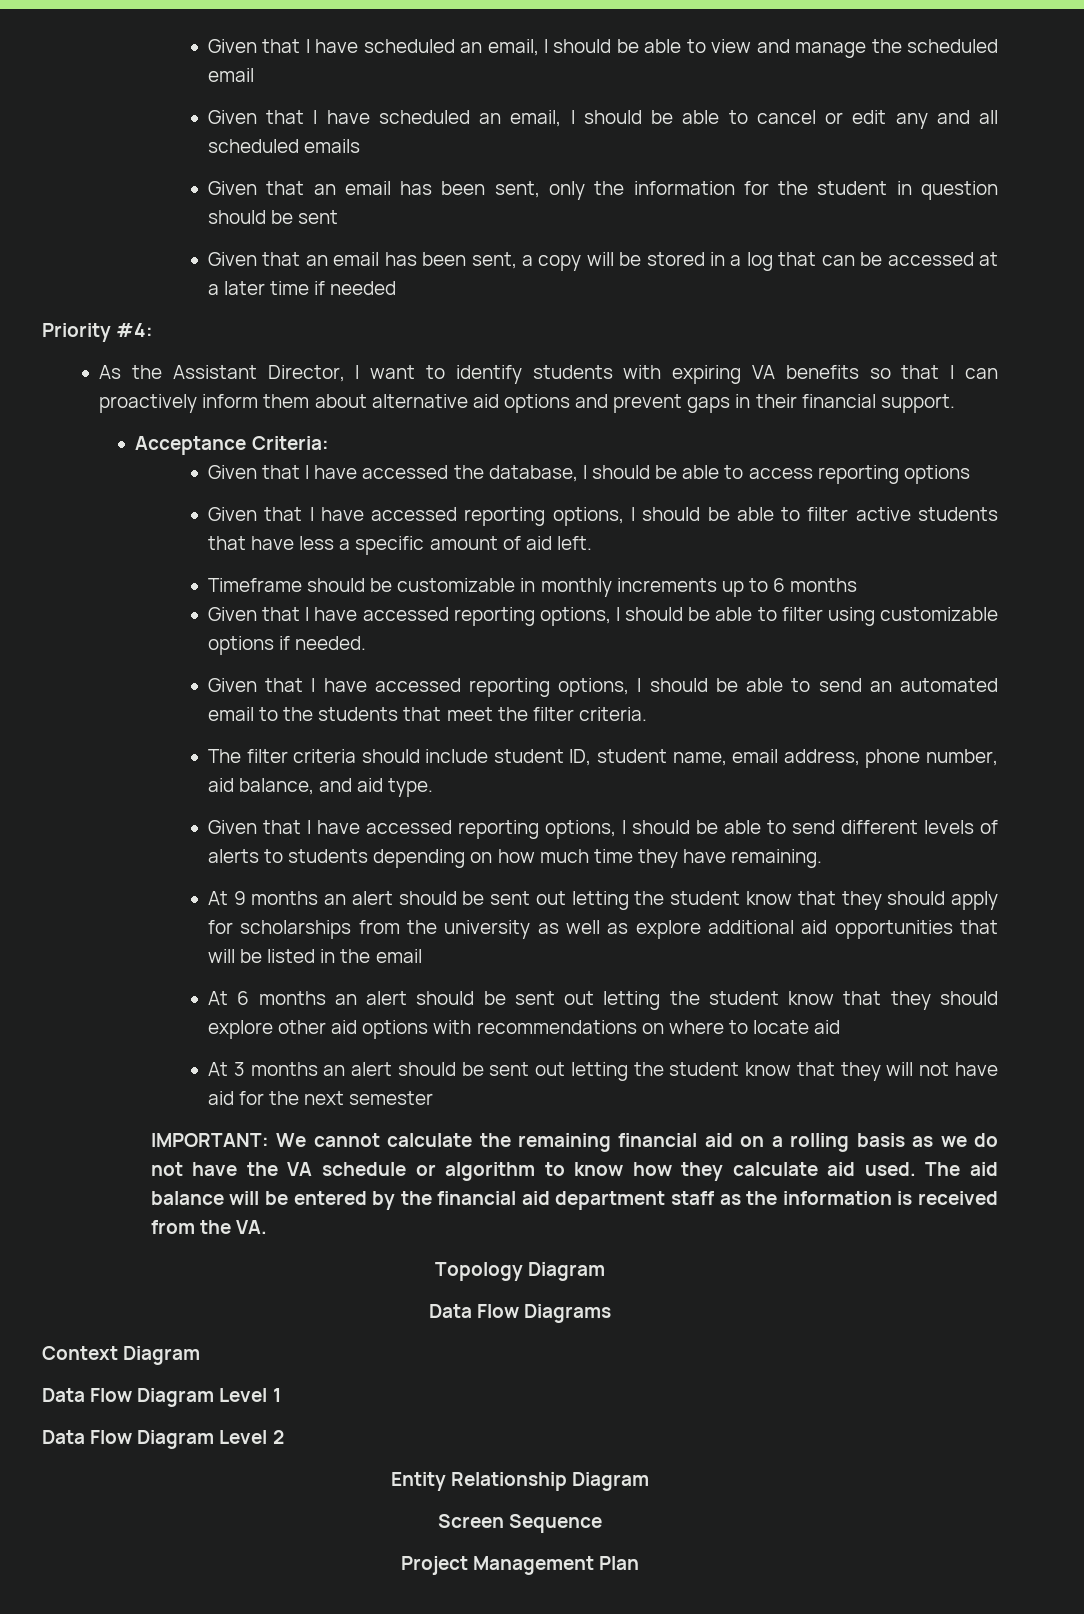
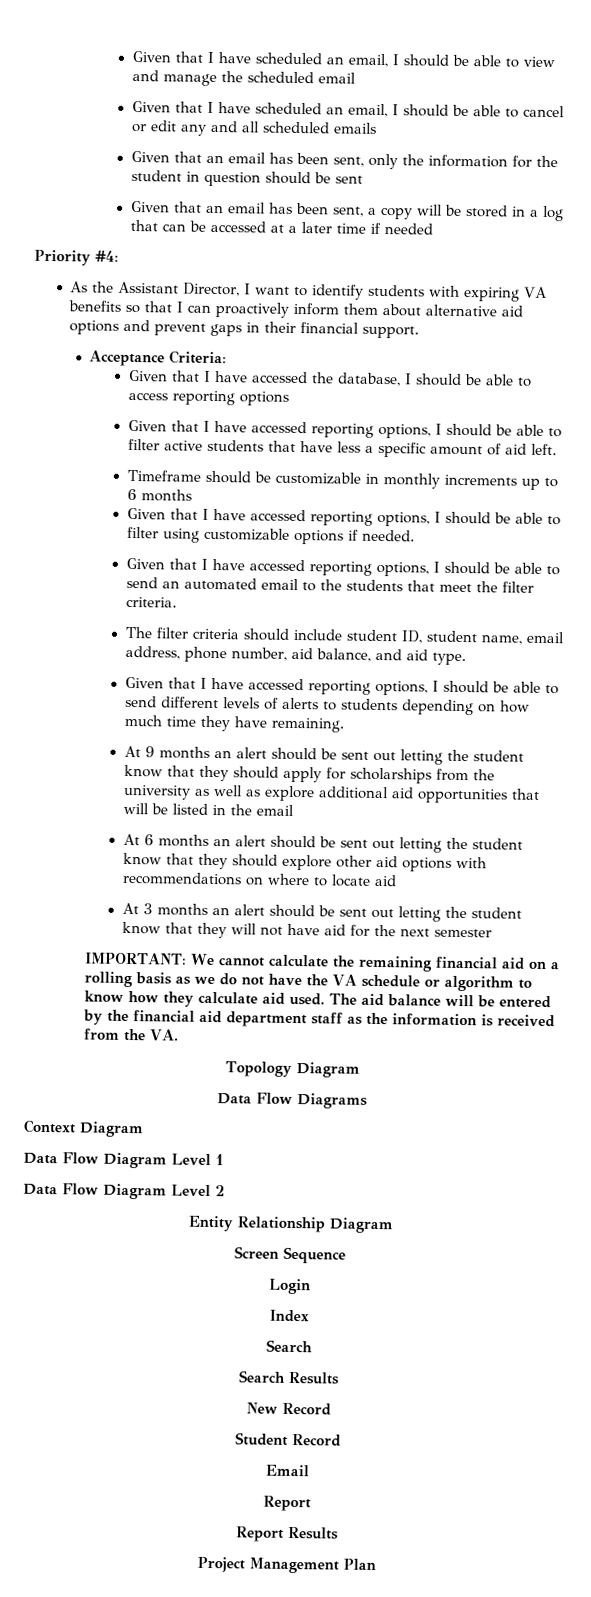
(603, 1523) none -> [269,1278,311,1295] [269,1309,309,1323] [266,1339,313,1353] [238,1370,340,1385] [245,1402,331,1416] [235,1432,341,1447] [265,1464,309,1477] [263,1495,311,1512] [236,1526,339,1542] // Login // Index // Search // Search Results // New Record // Student Record // Email // Report // Report Results

